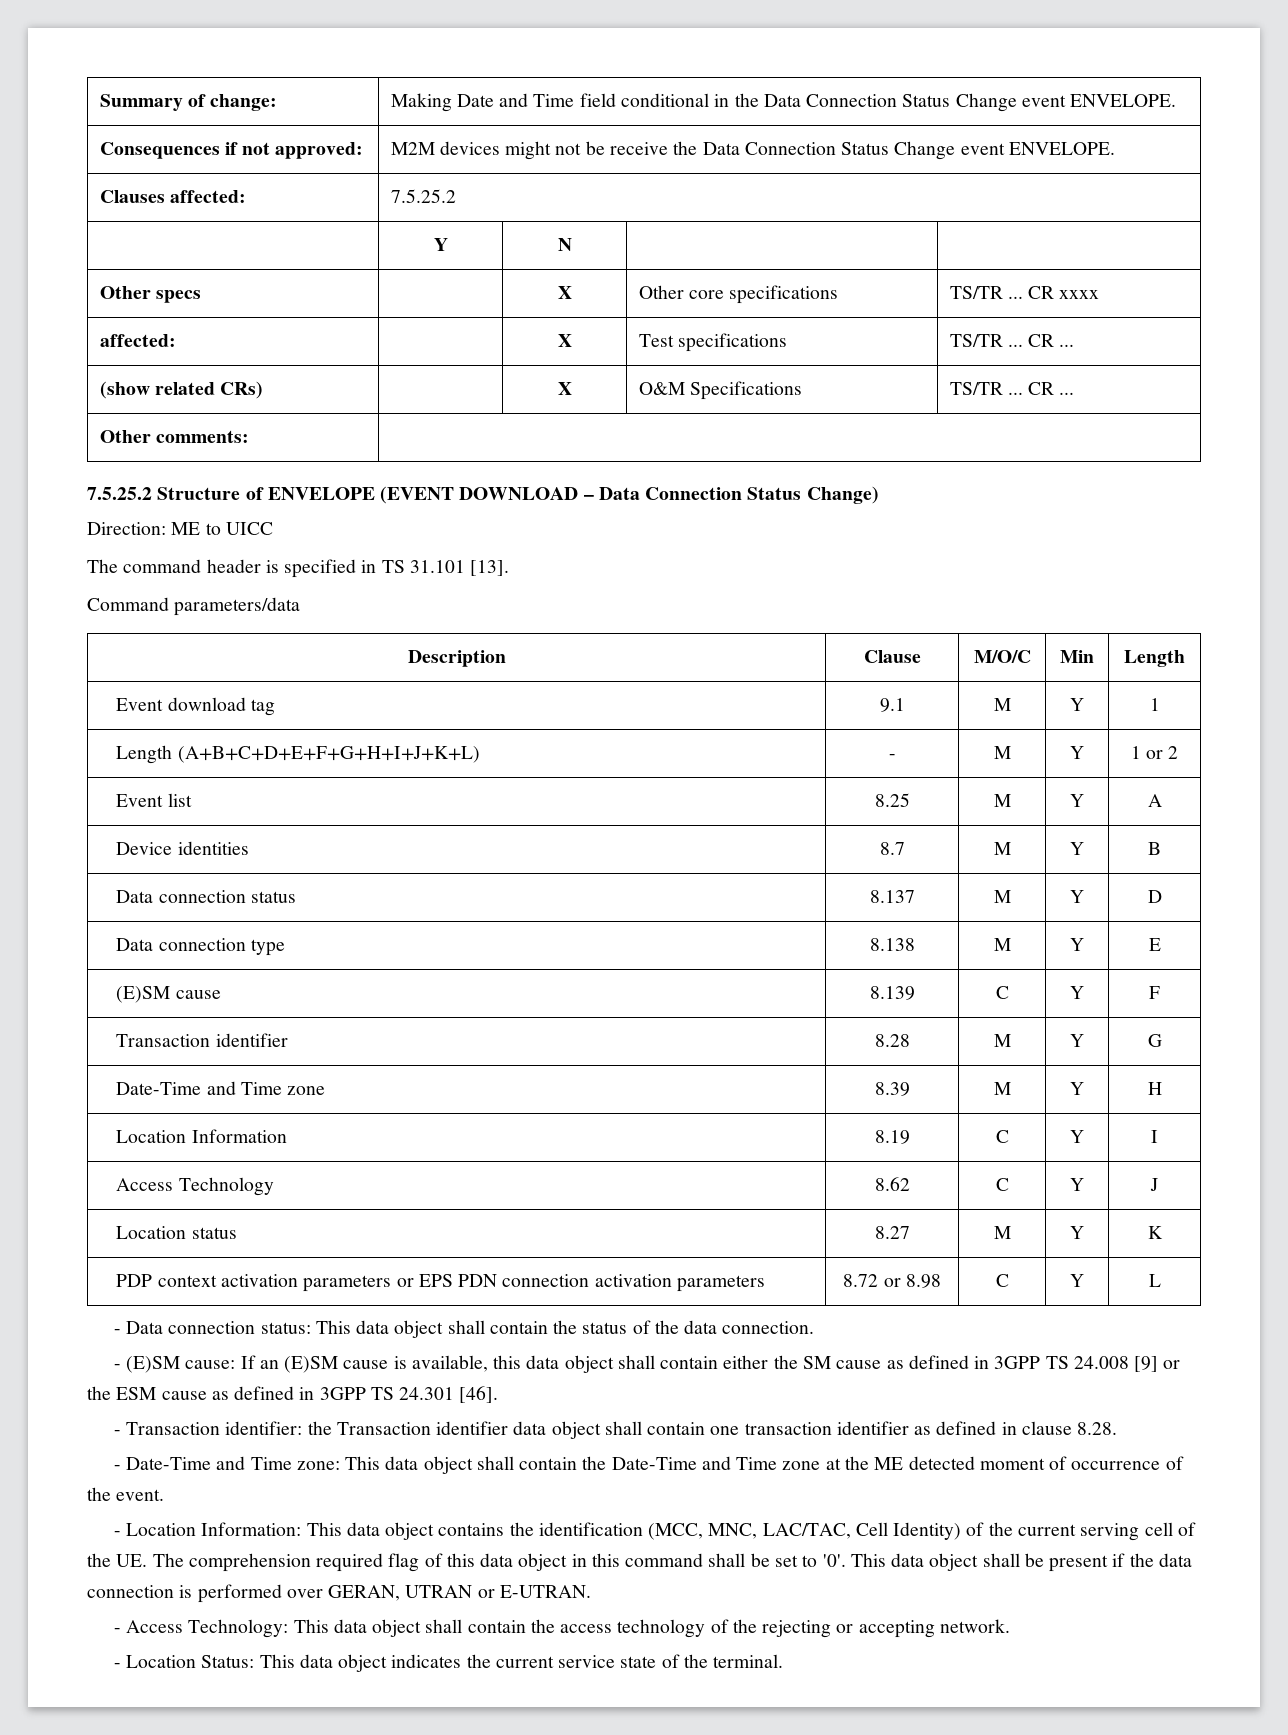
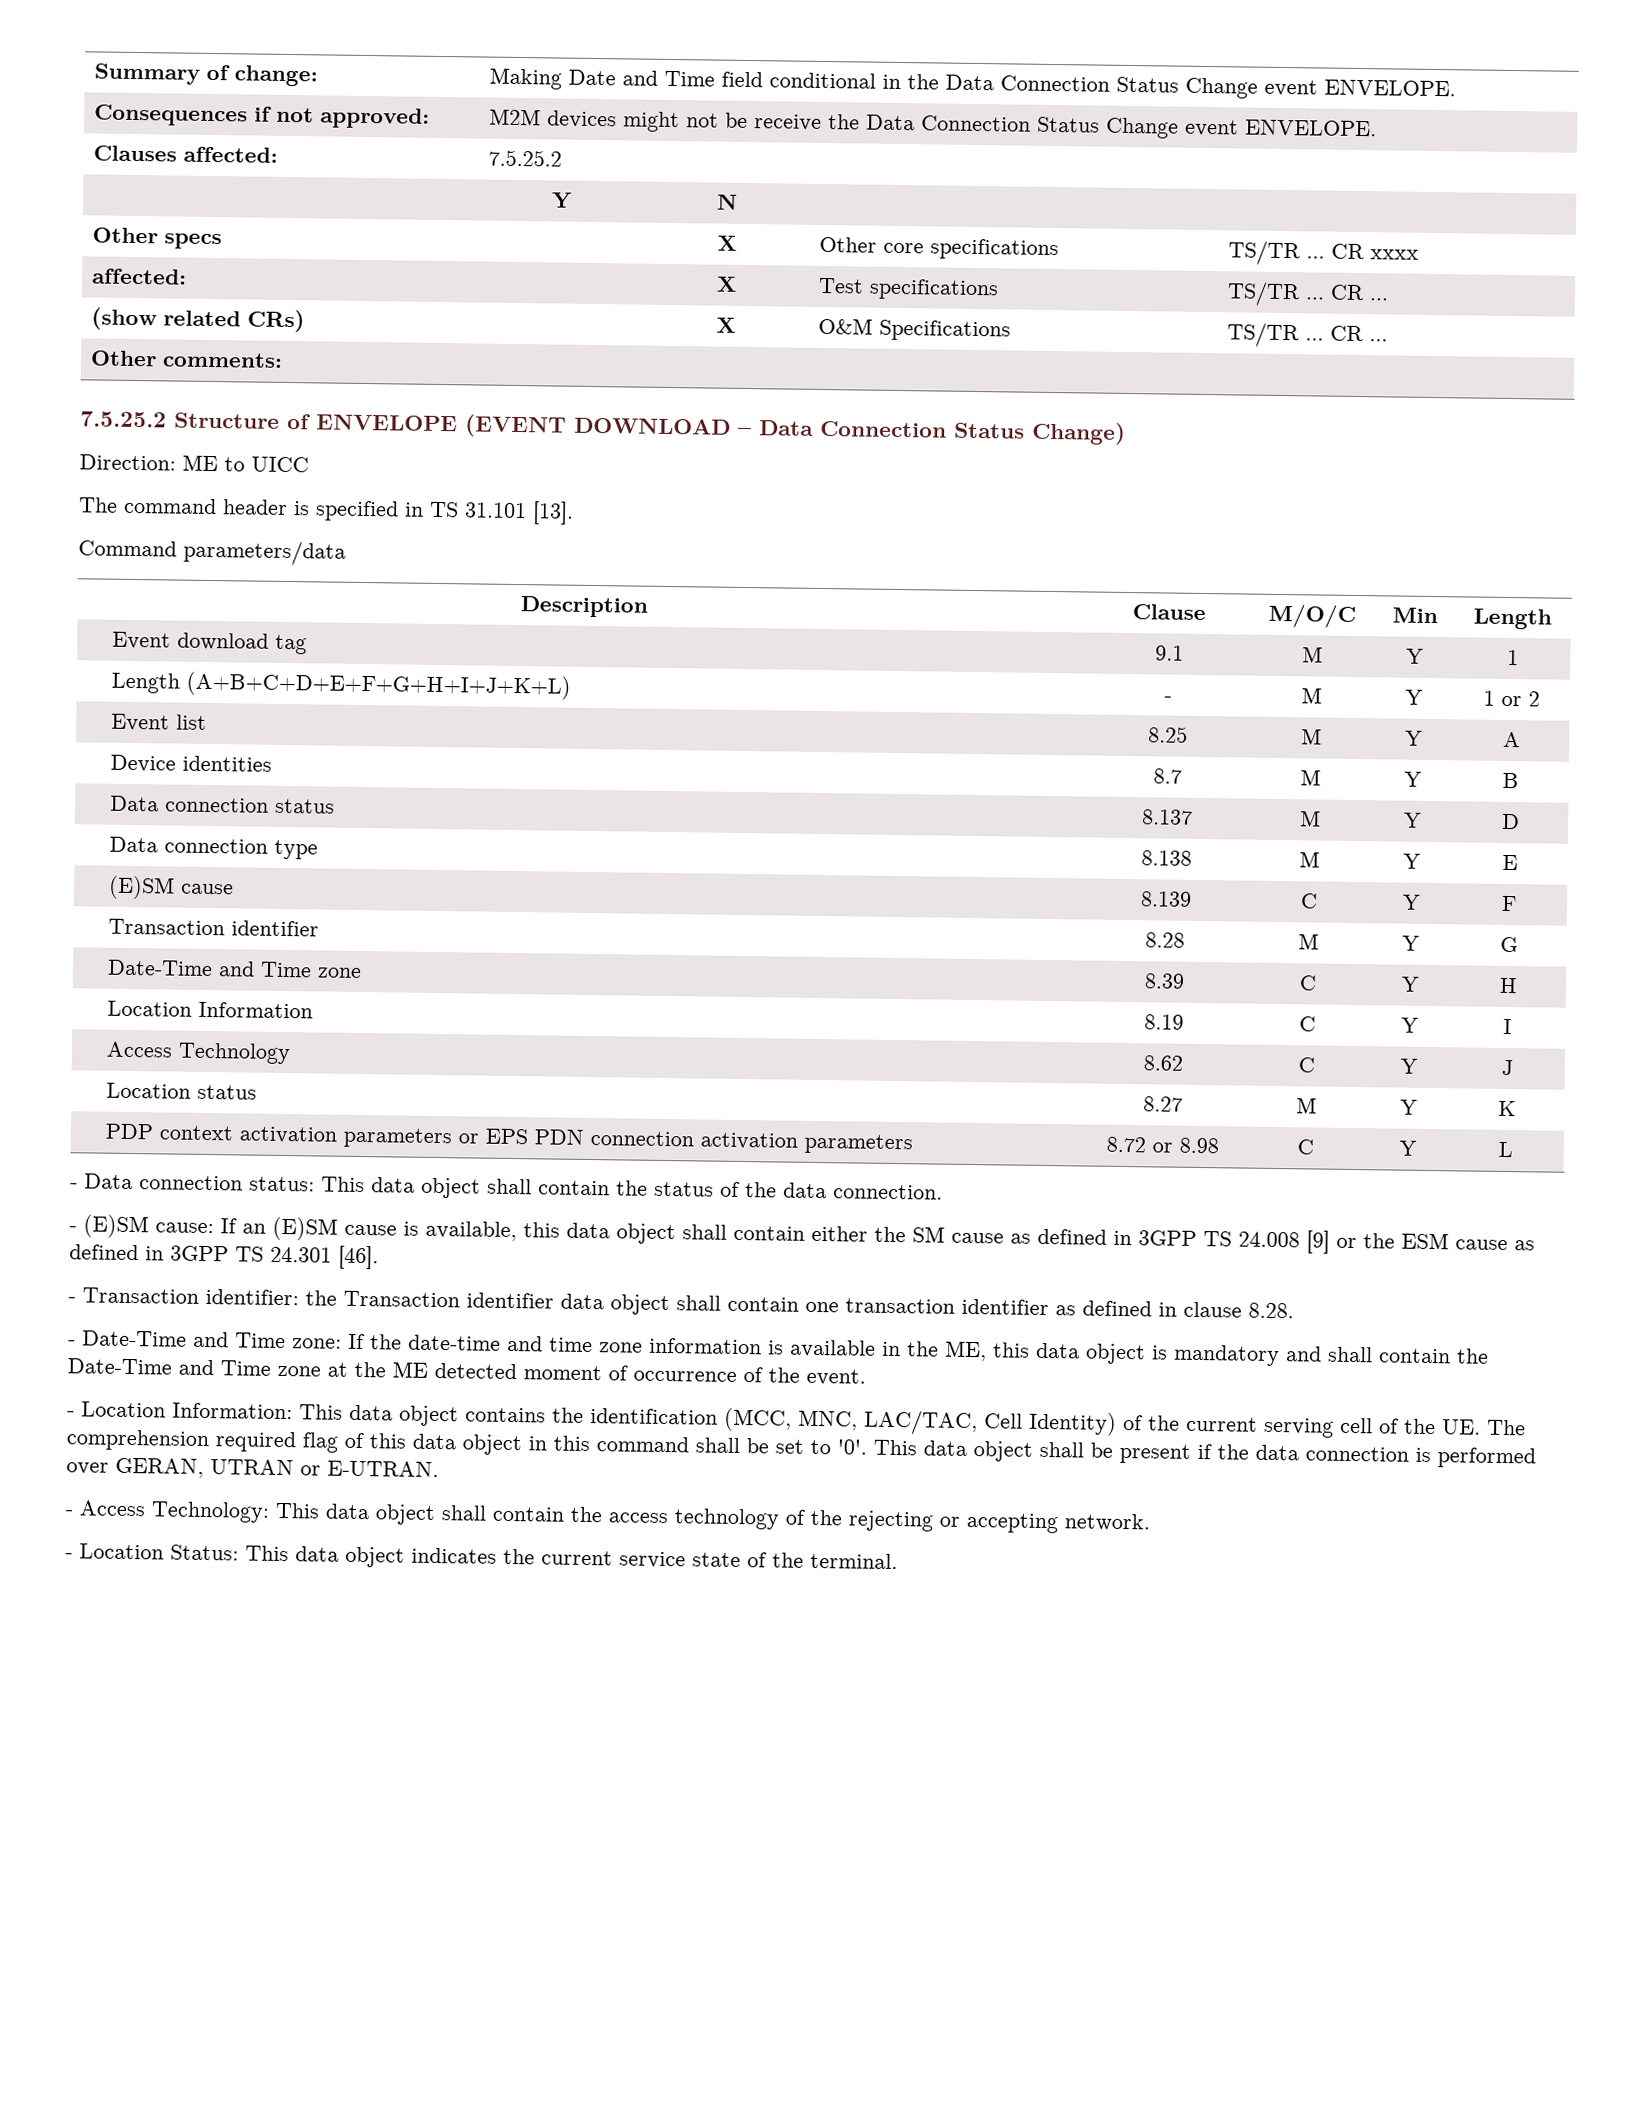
[993,1082,1011,1095] M -> [1298,975,1317,991] C
[345,1456,473,1474] This data object -> [348,1333,1322,1367] If the date-time and time zone information is available in the ME, this data object is mandatory and

